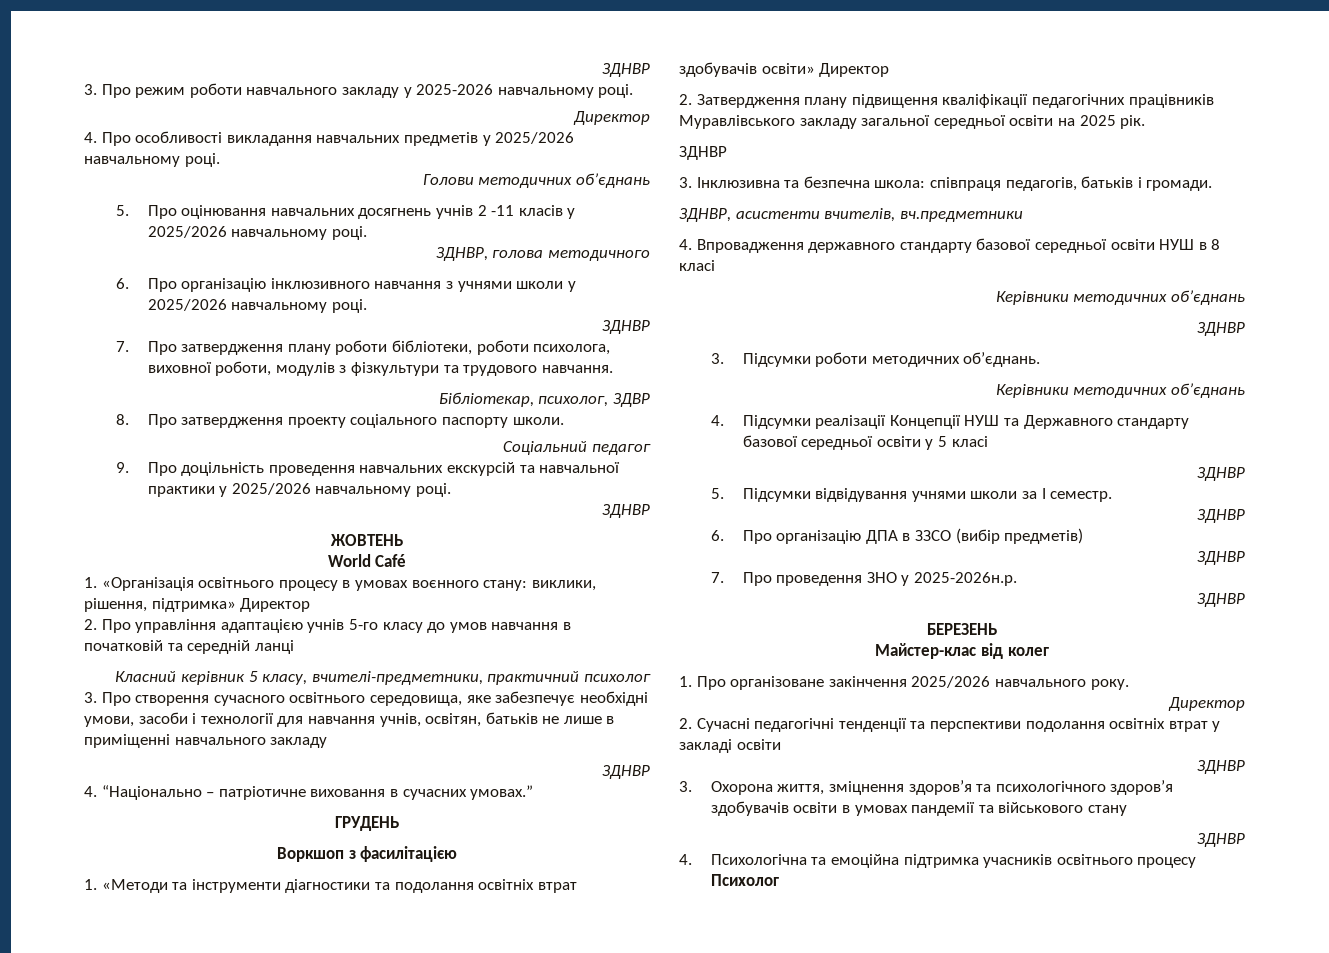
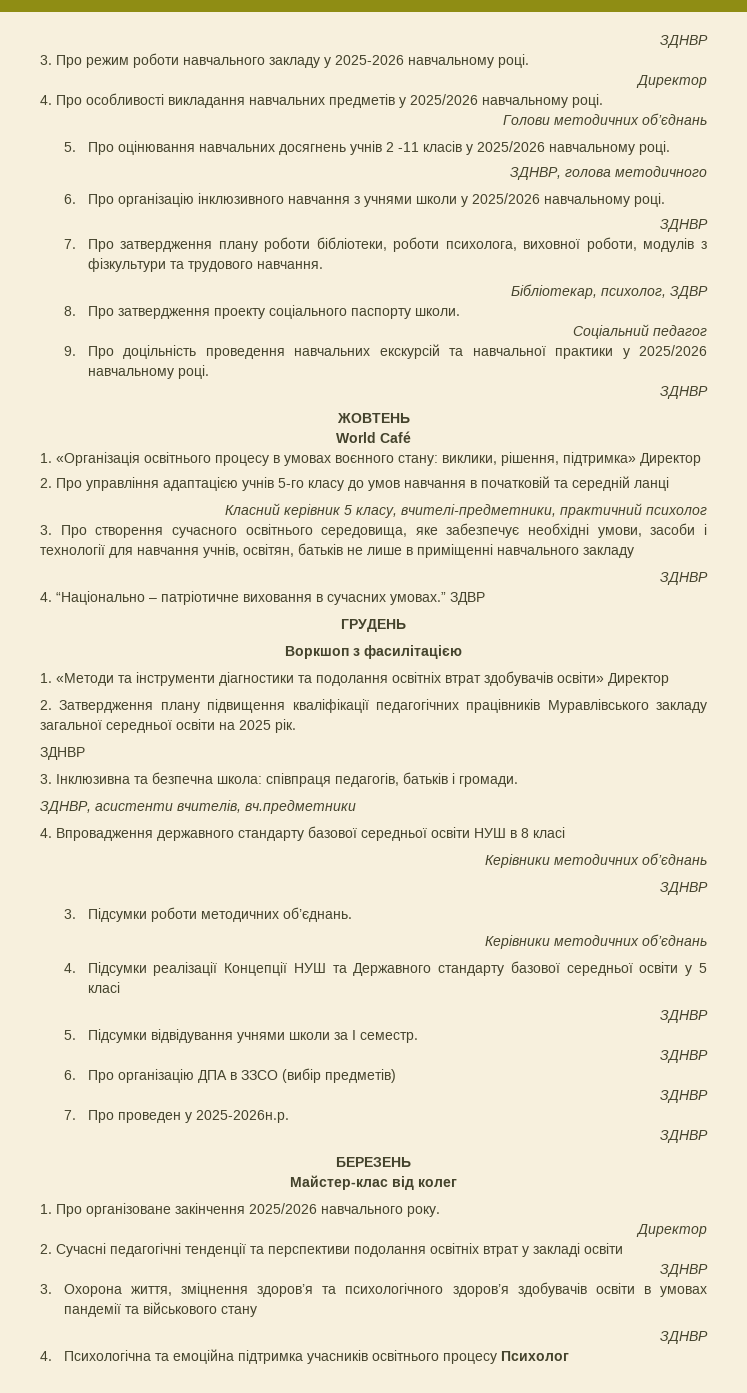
(534, 792) none -> [450,592,485,605] ЗДВР
[776,572,897,586] проведення ЗНО -> [117,1112,181,1123] проведен

